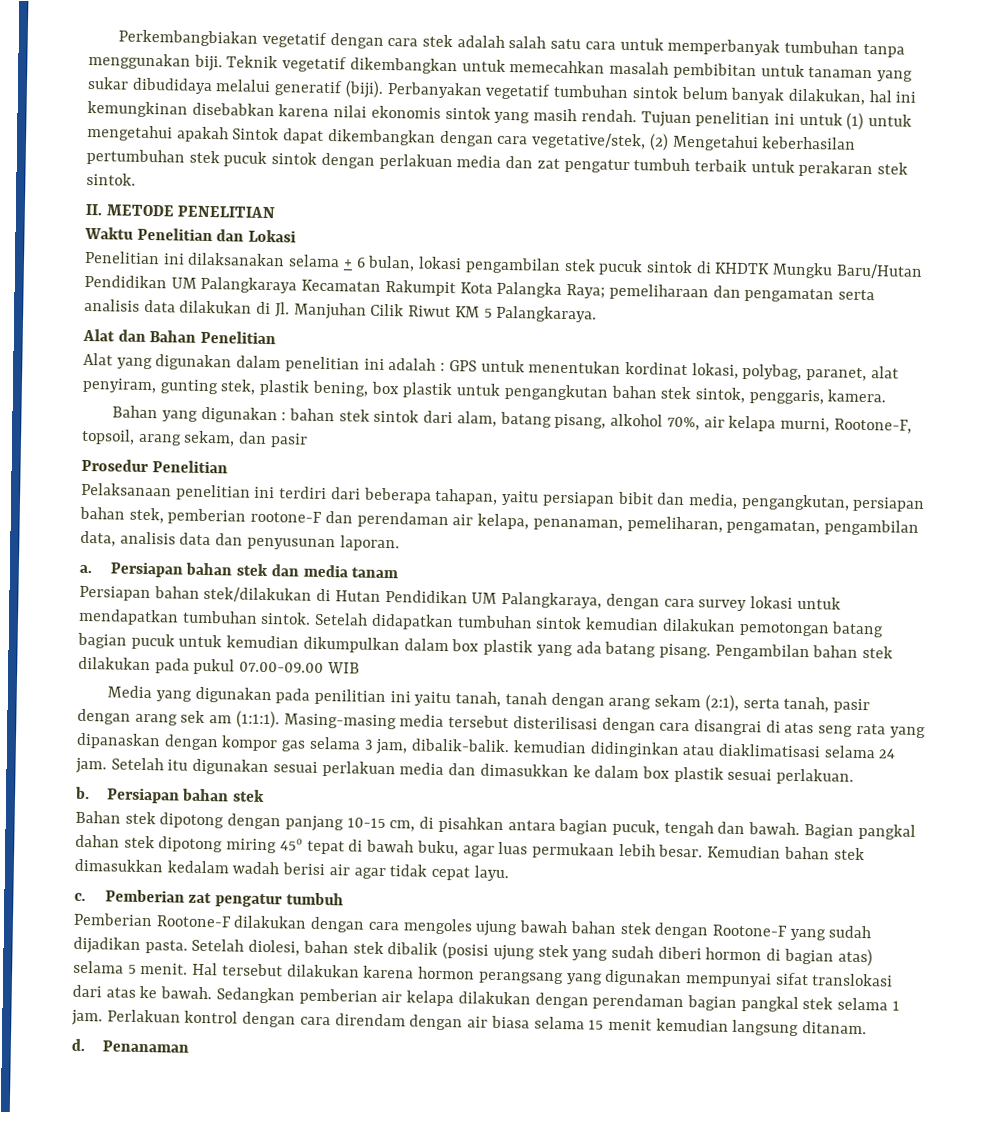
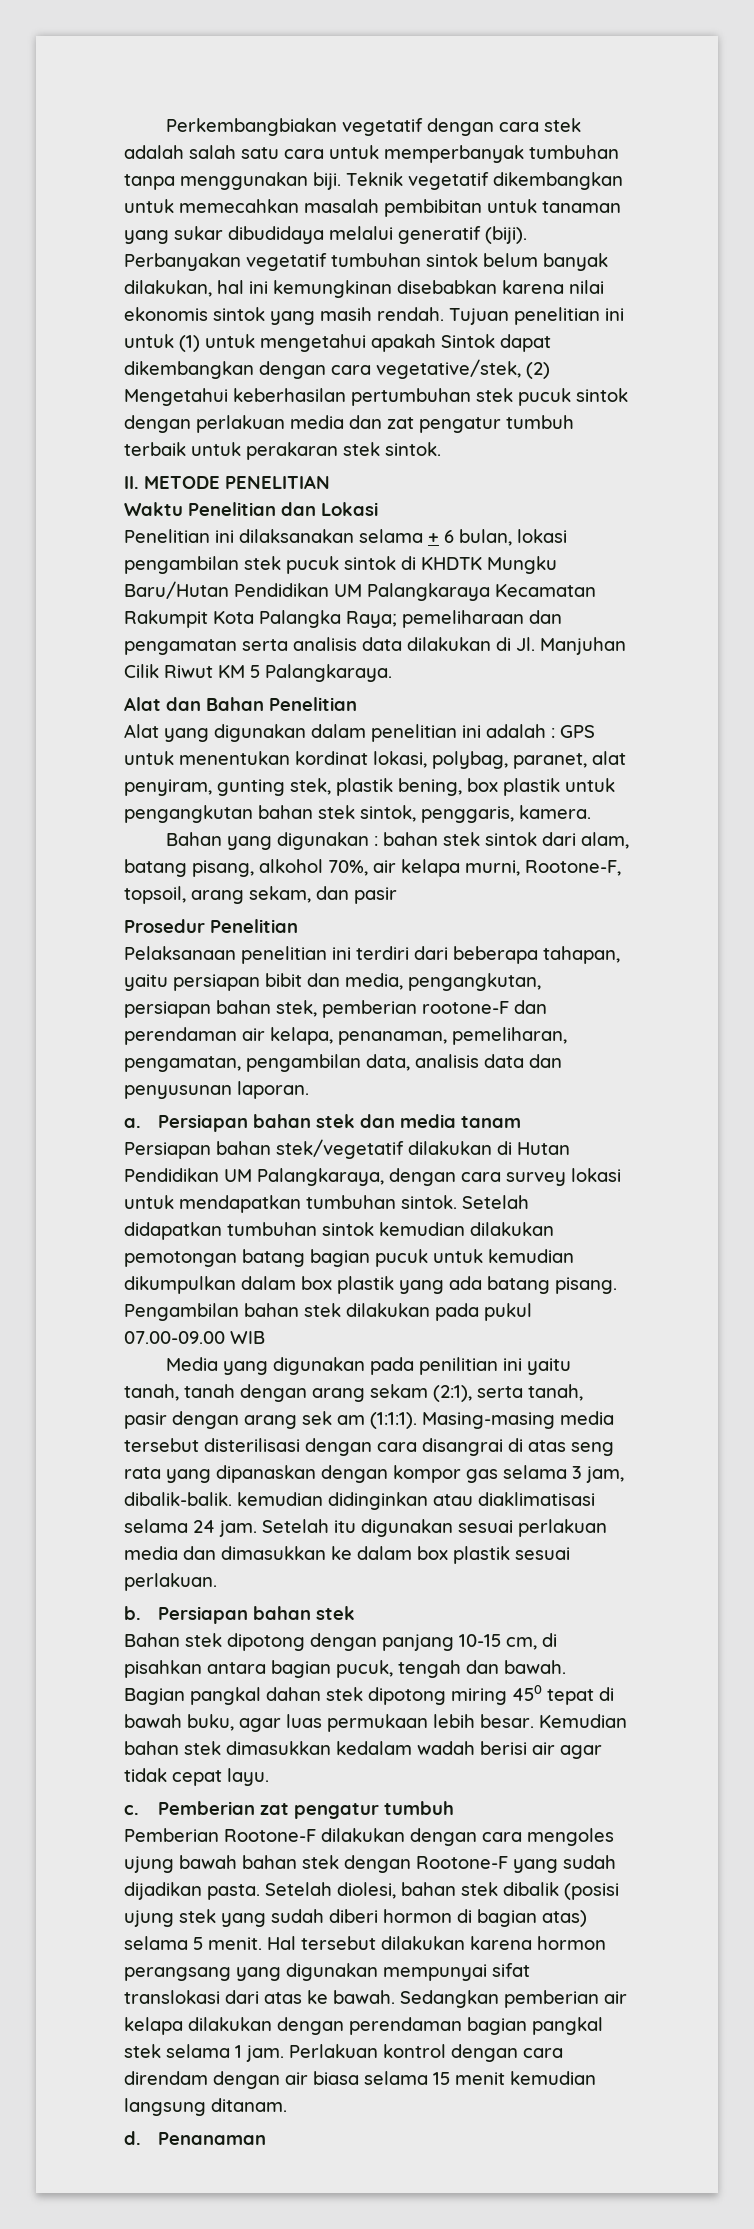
[203,586,313,603] stek/dilakukan -> [276,1139,492,1159] stek/vegetatif dilakukan

